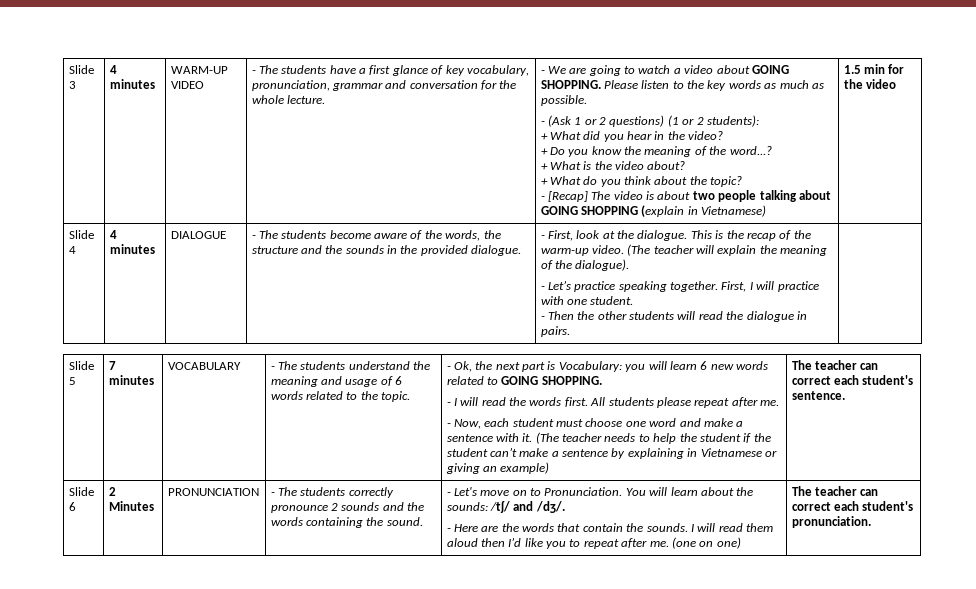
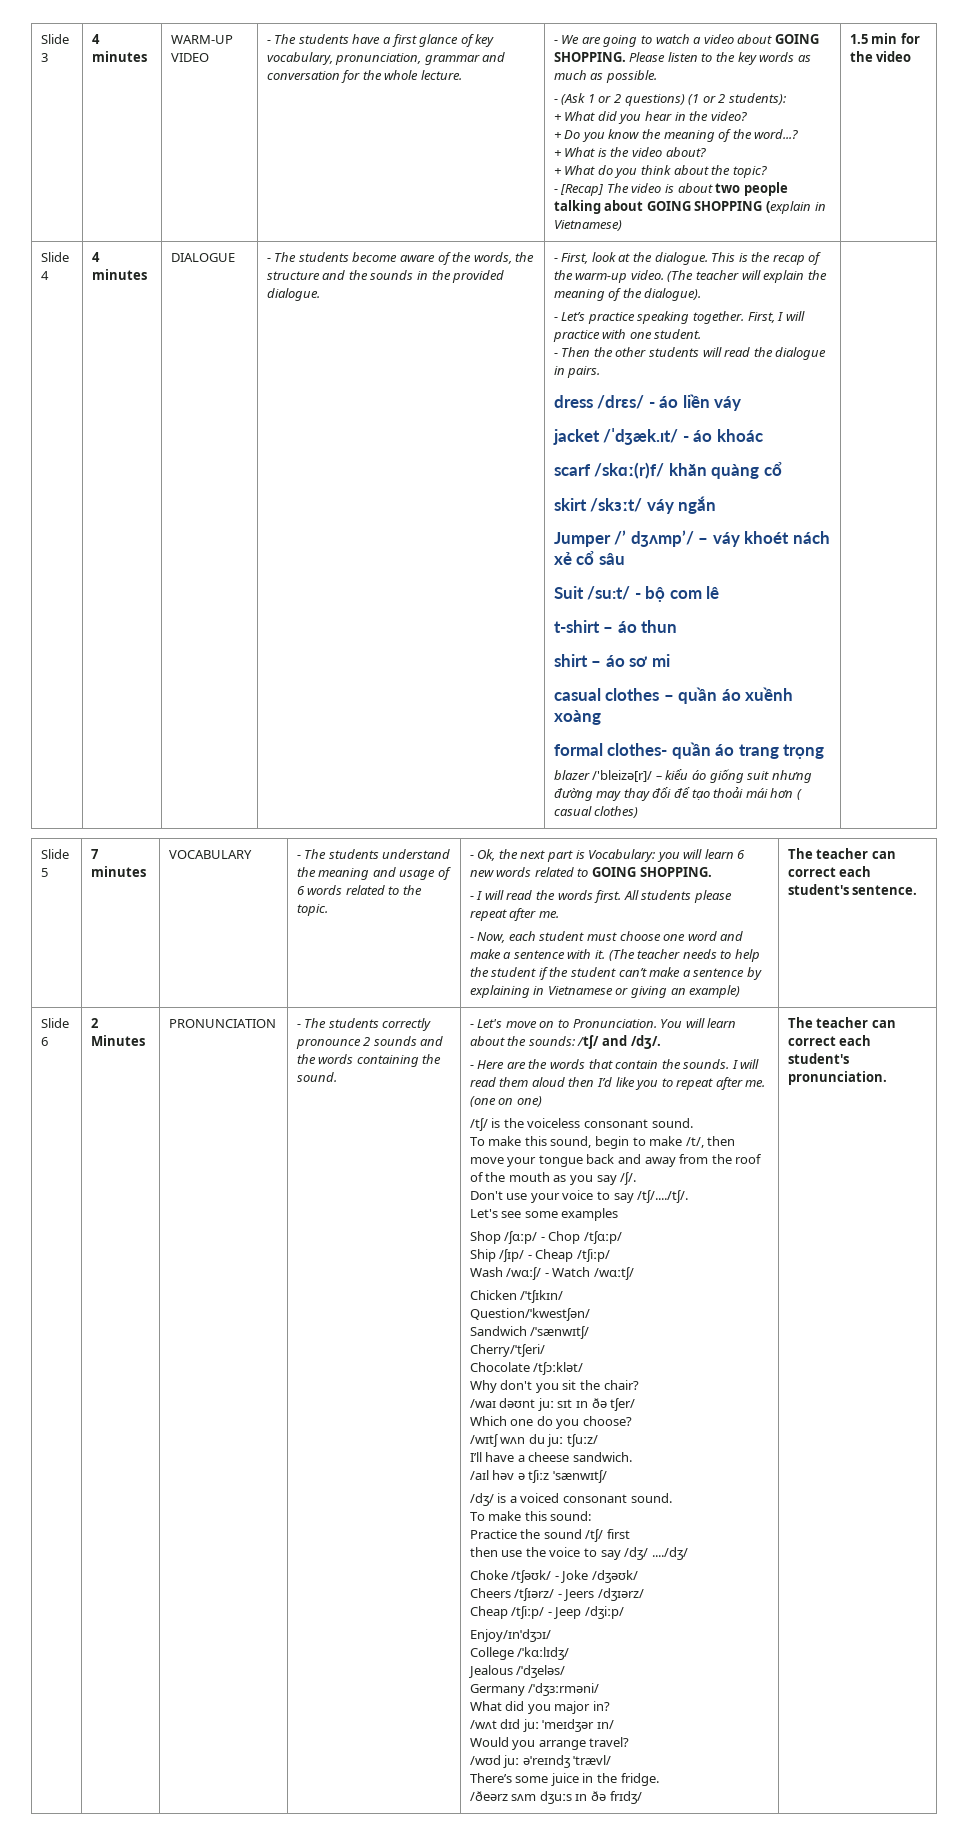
(570, 331) none -> [553,394,742,411] [552,428,763,445] [553,462,782,479] [553,496,717,514] [553,530,830,547] [553,551,625,565] [553,586,720,602] [553,620,678,633] [553,654,670,667] [553,687,794,704] [553,710,601,725] [553,742,825,759] [553,769,812,783] [553,787,802,801] [553,806,639,818] // dress /drɛs/ - áo liền váy // jacket /ˈdʒæk.ɪt/ - áo khoác // scarf /skɑː(r)f/ khăn quàng cổ // skirt /skɜːt/ váy ngắn // Jumper /’ dʒʌmp’/ – váy khoét nách xẻ cổ sâu // Suit /su:t/ - bộ com lê // t-shirt – áo thun // shirt – áo sơ mi // casual clothes – quần áo xuềnh xoàng // formal clothes- quần áo trang trọng // blazer /'bleizə[r]/ – kiểu áo giống suit nhưng đường may thay đổi để tạo thoải mái hơn ( casual clothes)
(741, 543) none -> [469,1118,693,1131] [469,1136,736,1149] [469,1154,763,1167] [469,1172,637,1185] [469,1190,689,1203] [469,1208,619,1221] [469,1231,622,1244] [469,1249,610,1262] [469,1267,634,1280] [469,1290,564,1303] [469,1308,590,1321] [469,1326,590,1339] [469,1344,545,1357] [469,1362,584,1375] [469,1380,639,1393] [469,1398,636,1411] [469,1416,632,1429] [469,1434,598,1447] [469,1452,632,1462] [469,1470,607,1483] [469,1493,672,1506] [469,1511,592,1521] [469,1529,630,1542] [469,1547,688,1560] [469,1570,638,1583] [469,1588,644,1601] [469,1606,624,1619] [469,1629,551,1642] [469,1647,570,1660] [467,1665,566,1678] [469,1683,600,1696] [469,1701,610,1714] [469,1719,614,1732] [469,1737,630,1750] [469,1755,612,1768] [469,1773,659,1786] [469,1791,642,1804] // /tʃ/ is the voiceless consonant sound. // To make this sound, begin to make /t/, then move your tongue back and away from the roof of the mouth as you say /ʃ/. // Don't use your voice to say /tʃ/..../tʃ/. // Let's see some examples // Shop /ʃɑːp/ - Chop /tʃɑːp/ // Ship /ʃɪp/ - Cheap /tʃiːp/ // Wash /wɑːʃ/ - Watch /wɑːtʃ/ // Chicken /ˈtʃɪkɪn/ // Question/ˈkwestʃən/ // Sandwich /ˈsænwɪtʃ/ // Cherry/ˈtʃeri/ // Chocolate /tʃɔːklət/ // Why don't you sit the chair? // /waɪ dəʊnt juː sɪt ɪn ðə tʃer/ // Which one do you choose? // /wɪtʃ wʌn du juː tʃuːz/ // I’ll have a cheese sandwich. // /aɪl həv ə tʃiːz ˈsænwɪtʃ/ // /dʒ/ is a voiced consonant sound. // To make this sound: // Practice the sound /tʃ/ first // then use the voice to say /dʒ/ ..../dʒ/ // Choke /tʃəʊk/ - Joke /dʒəʊk/ // Cheers /tʃɪərz/ - Jeers /dʒɪərz/ // Cheap /tʃiːp/ - Jeep /dʒiːp/ // Enjoy/ɪnˈdʒɔɪ/ // College /ˈkɑːlɪdʒ/ // Jealous /ˈdʒeləs/ // Germany /ˈdʒɜːrməni/ // What did you major in? // /wʌt dɪd juː ˈmeɪdʒər ɪn/ // Would you arrange travel? // /wʊd juː əˈreɪndʒ ˈtrævl/ // There’s some juice in the fridge. // /ðeərz sʌm dʒuːs ɪn ðə frɪdʒ/

